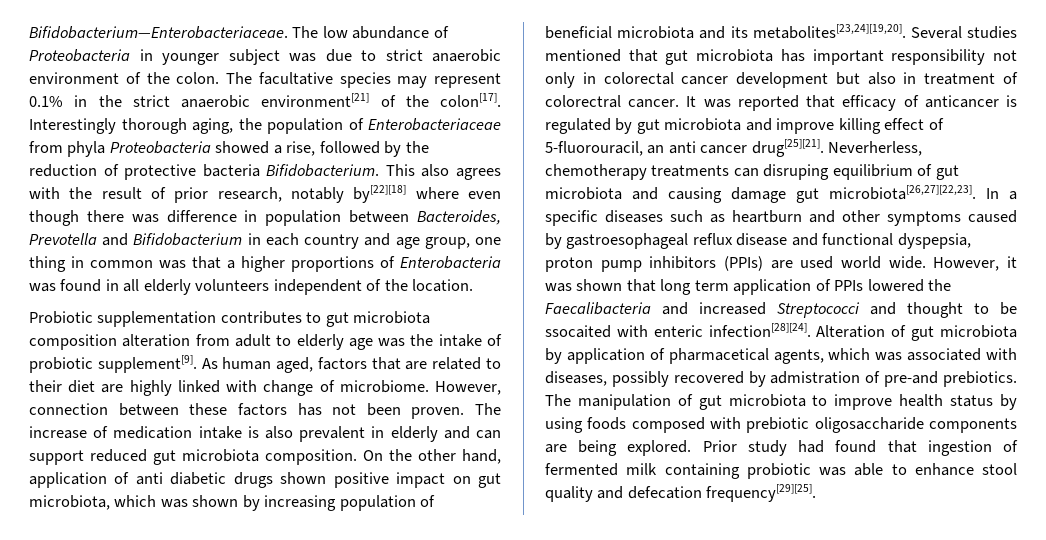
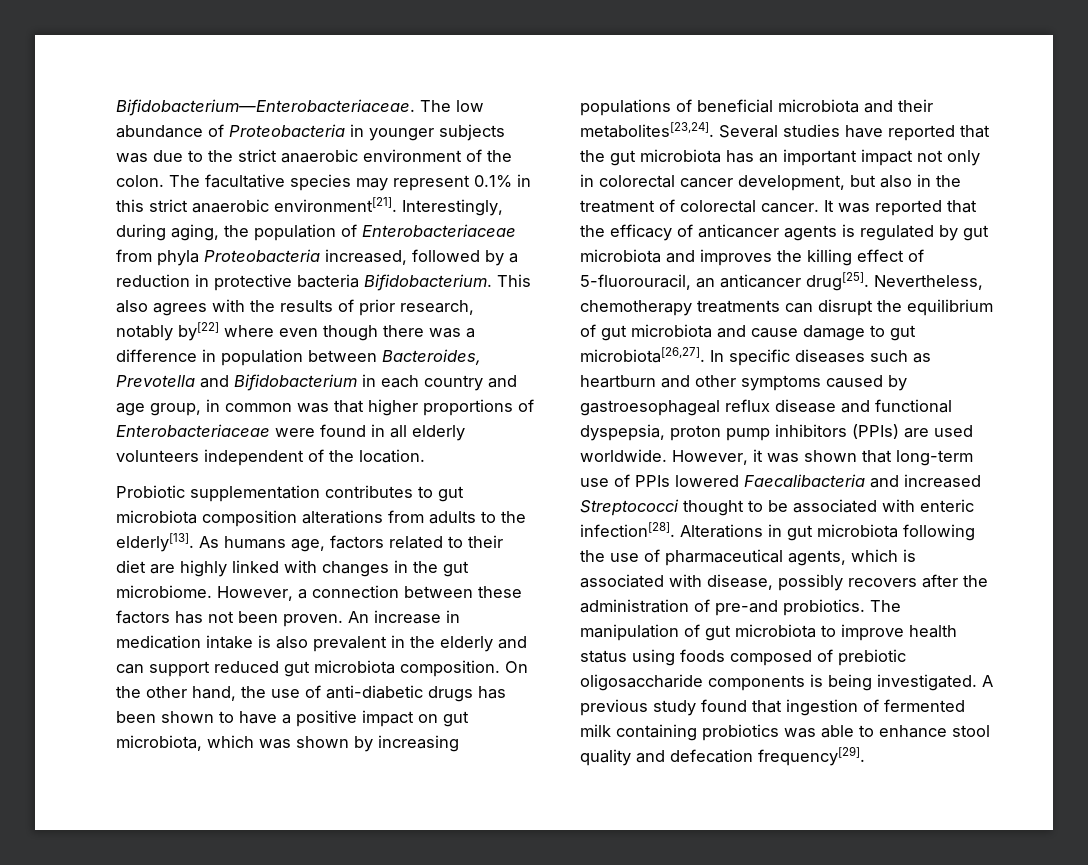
[228,49,280,65] subject -> [439,124,505,141] subjects
(376, 55) none -> [208,150,233,162] the
[98,93,501,108] [29,118,187,134] the strict anaerobic environment[21] of the colon[17]. Interestingly thorough -> [116,197,503,216] [116,224,166,241] this strict anaerobic environment[21]. Interestingly, during
[215,141,429,157] [29,164,119,177] showed a rise, followed by the reduction of -> [325,249,518,266] [116,274,209,287] increased, followed by a reduction in
[101,187,142,199] result -> [280,300,333,312] results
[353,185,407,203] by[22][18] -> [178,322,219,341] by[22]
(159, 218) none -> [466,328,475,338] a
[475,237,502,245] [29,256,66,272] one thing -> (201, 409) none
[227,260,235,269] a -> (364, 406) none
[400,256,501,269] [29,283,56,292] Enterobacteria was -> [116,424,315,437] Enterobacteriaceae were
[122,334,503,350] [29,355,428,373] alteration from adult to elderly age was the intake of probiotic supplement[9]. As human aged, factors that are -> [302,510,526,524] [116,533,384,552] alterations from adults to the elderly[13]. As humans age, factors
[263,380,335,396] change of -> [322,560,469,577] changes in the gut
(502, 388) none -> [298,589,307,599] a
[475,403,501,415] [29,426,109,439] The increase of -> [348,610,460,624] An increase in
(385, 432) none -> [410,636,435,648] the
[29,472,327,488] application of anti diabetic drugs shown -> [241,685,506,702] [116,711,291,724] the use of anti-diabetic drugs has been shown to have a
[339,495,416,511] population -> [580,99,671,116] populations
[730,24,1017,39] [545,49,986,65] its metabolites[23,24][19,20]. Several studies mentioned that gut microbiota has important responsibility -> [898,99,933,112] [580,122,990,141] [580,149,913,166] their metabolites[23,24]. Several studies have reported that the gut microbiota has an important impact
[736,72,829,88] development -> [738,175,845,191] development,
(917, 78) none -> [936,175,961,187] the
[545,95,621,108] colorectral -> [680,200,756,213] colorectal
(836, 101) none -> [580,225,605,237] the
(999, 101) none -> [784,225,837,241] agents
[776,118,835,134] improve -> [700,249,802,266] improves the
[668,139,923,157] anti cancer drug[25][21]. Neverherless, -> [720,272,983,291] anticancer drug[25]. Nevertheless,
[763,164,830,180] disruping -> [818,299,902,316] disrupt the
[668,185,1017,203] causing damage gut microbiota[26,27][22,23]. In a -> [751,325,916,341] [580,347,724,363] cause damage to gut microbiota[26,27]. In
[841,256,926,269] world wide. -> [580,449,667,462] worldwide.
[660,279,812,295] long term application -> [896,450,973,466] [580,478,609,487] long-term use
[928,279,952,291] the -> (739, 481) none
[870,302,896,315] and -> (679, 507) none
[545,325,611,338] ssocaited -> [793,499,877,513] associated
[708,323,1017,341] [545,348,769,364] infection[28][24]. Alteration of gut microbiota by application of pharmacetical -> [580,522,975,541] [580,549,783,566] infection[28]. Alterations in gut microbiota following the use of pharmaceutical
[875,348,1017,361] [545,371,861,387] was associated with diseases, possibly recovered by admistration -> [903,549,916,562] [580,574,988,591] [580,599,689,613] is associated with disease, possibly recovers after the administration
[943,371,1017,387] prebiotics. -> [783,599,865,616] probiotics.
[1000,394,1018,410] by -> (627, 656) none
[710,417,741,429] with -> [817,649,833,662] of
[545,440,825,456] are being explored. Prior study had -> [810,674,993,691] [580,699,696,716] is being investigated. A previous study
[746,463,811,479] probiotic -> [702,724,779,741] probiotics
[706,484,817,502] frequency[29][25]. -> [758,746,865,766] frequency[29].

